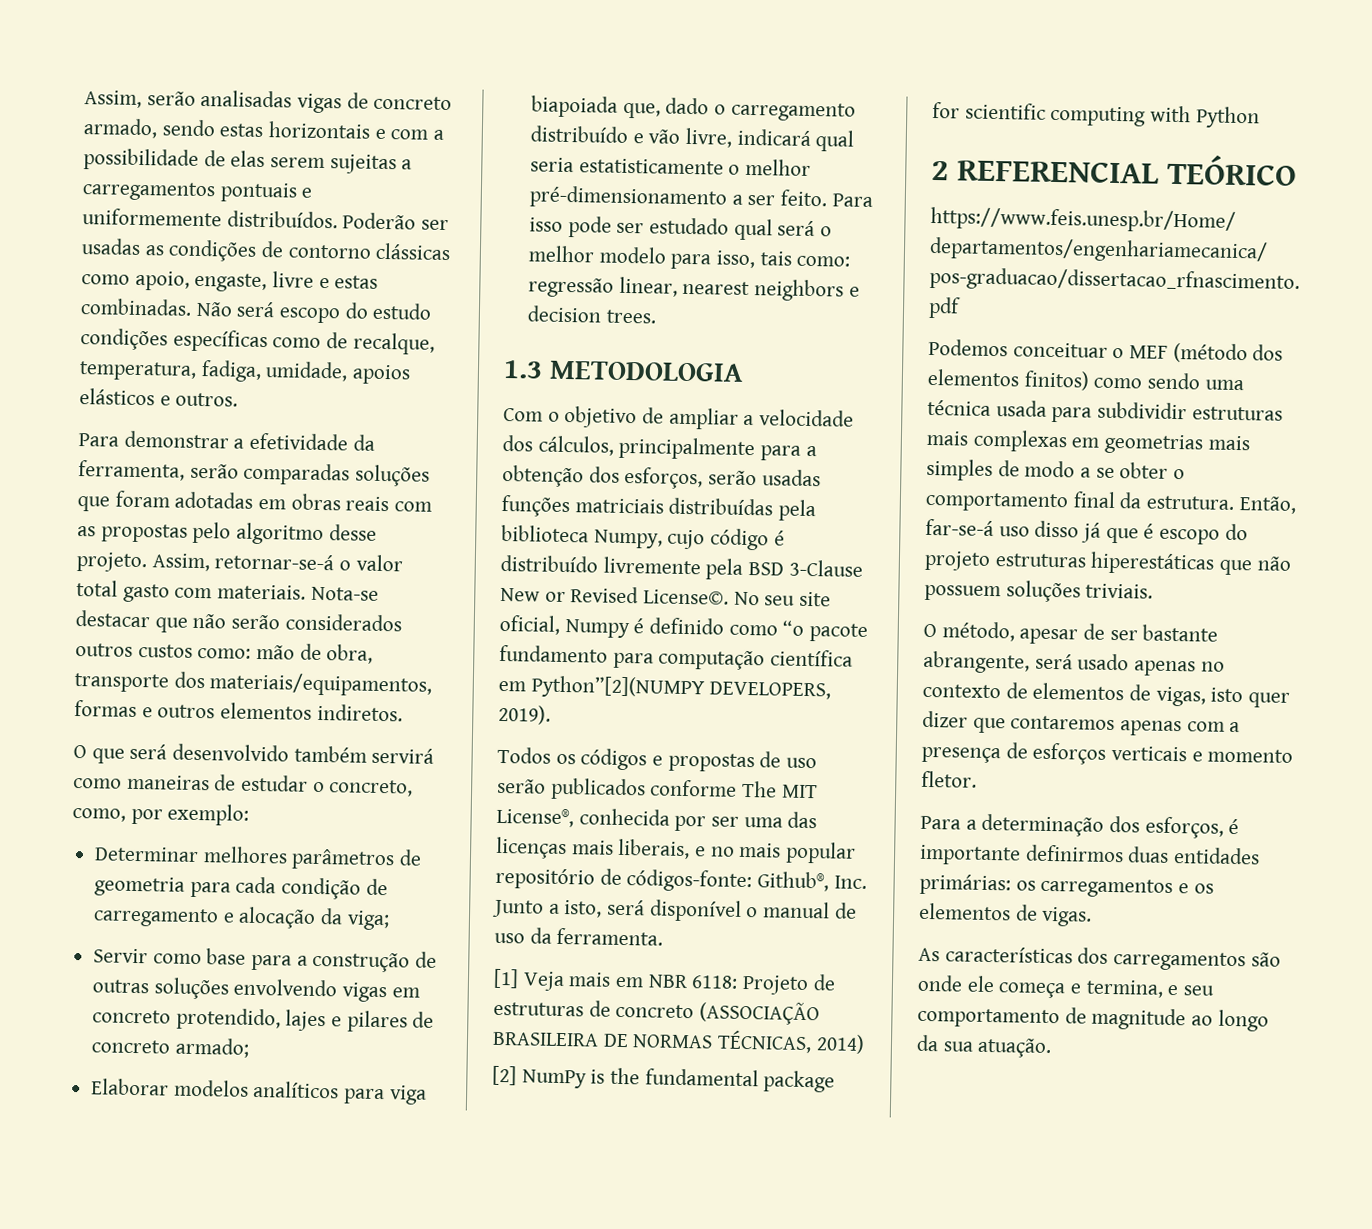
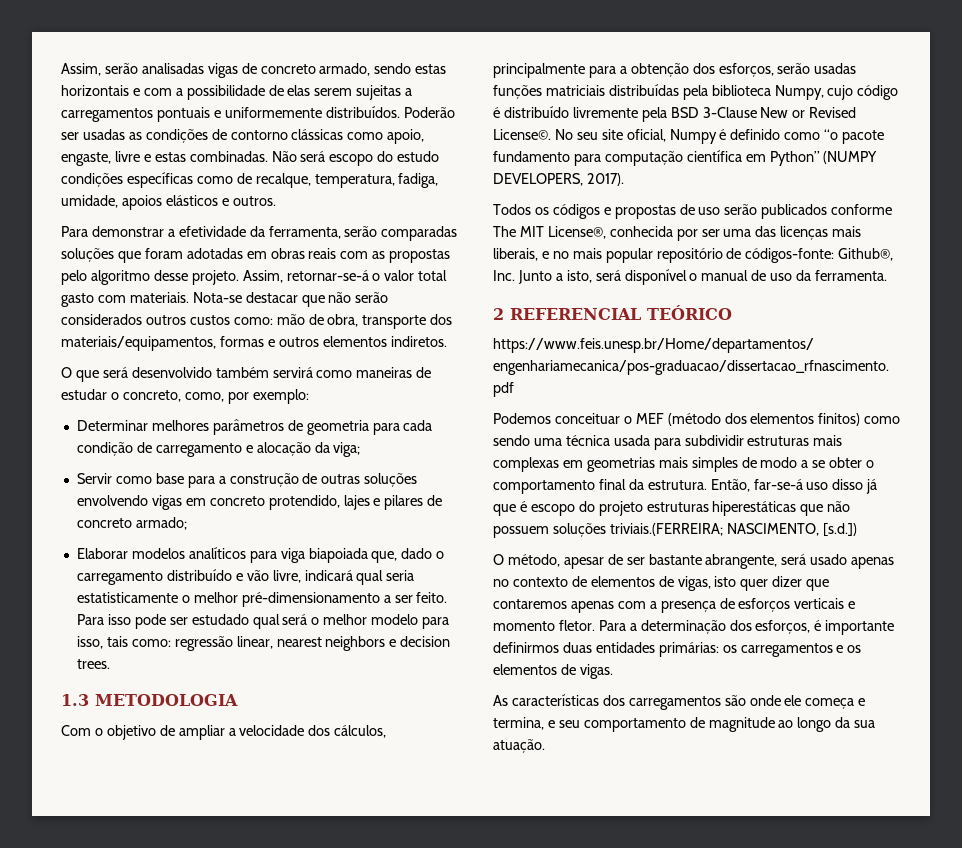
[530,675,832,700] [498,704,551,725] Python”[2](NUMPY DEVELOPERS, 2019). -> [769,151,878,166] [493,173,624,186] Python” (NUMPY DEVELOPERS, 2017).
[493,968,836,996] [493,1000,821,1026] [492,1029,865,1054] [492,1065,836,1093] [932,101,1260,129] // [1] Veja mais em NBR 6118: Projeto de estruturas de concreto (ASSOCIAÇÃO BRASILEIRA DE NORMAS TÉCNICAS, 2014) // [2] NumPy is the fundamental package for scientific computing with Python -> (888, 275) none
[1085,583,1154,599] triviais. -> [609,523,857,536] triviais.(FERREIRA; NASCIMENTO, [s.d.])
(977, 779) // -> (595, 625) none

